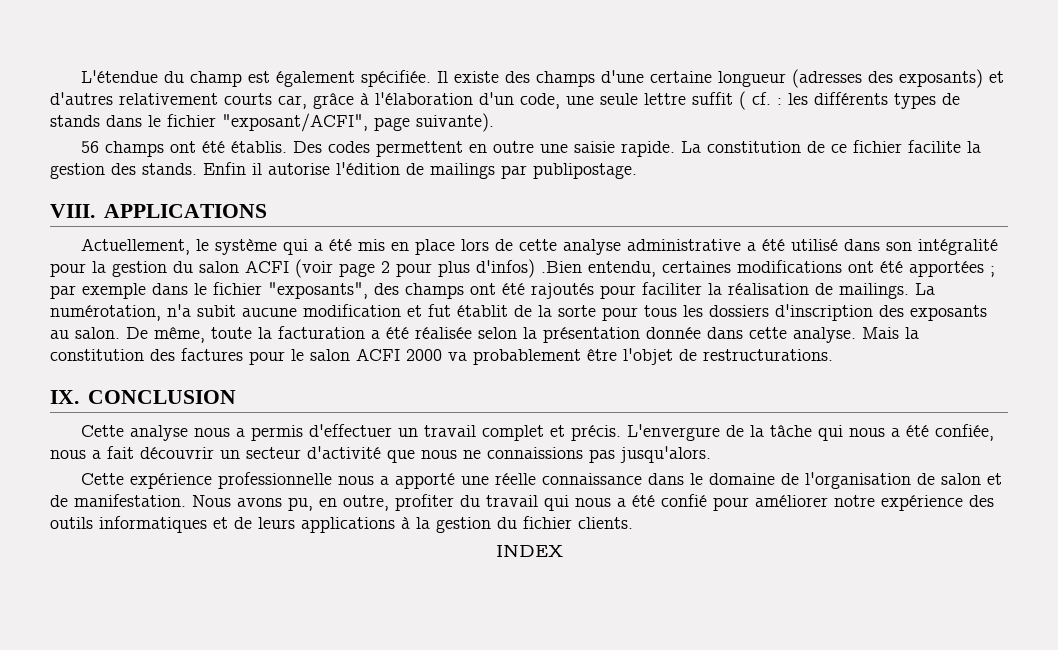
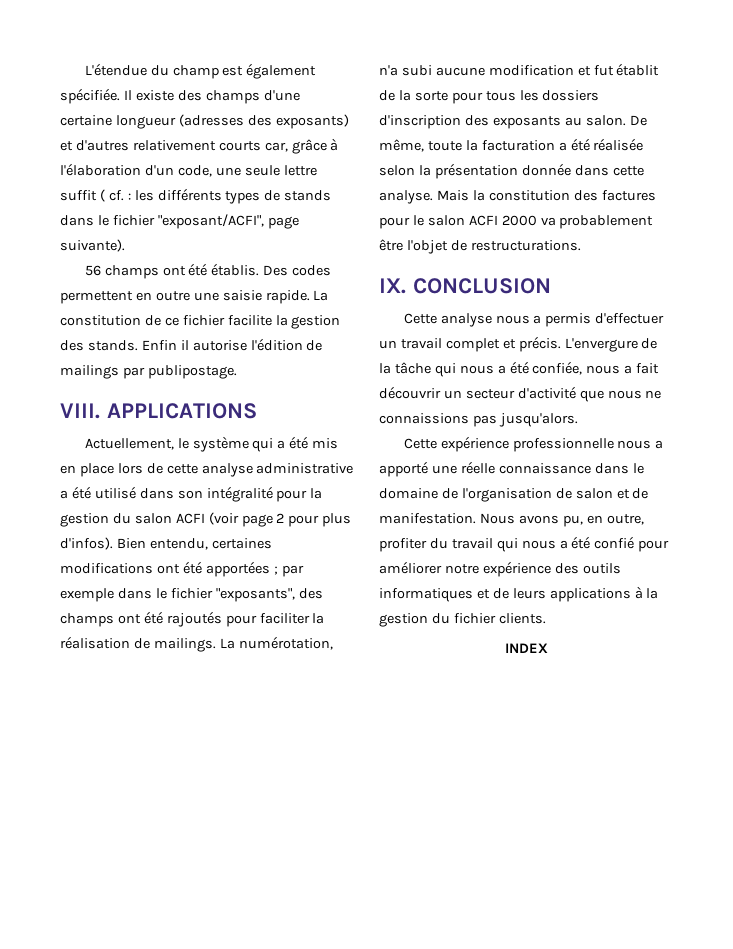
[476,259,582,278] d'infos) .Bien -> [60,537,146,550] d'infos). Bien
[197,305,236,317] subit -> [401,65,432,76] subi

